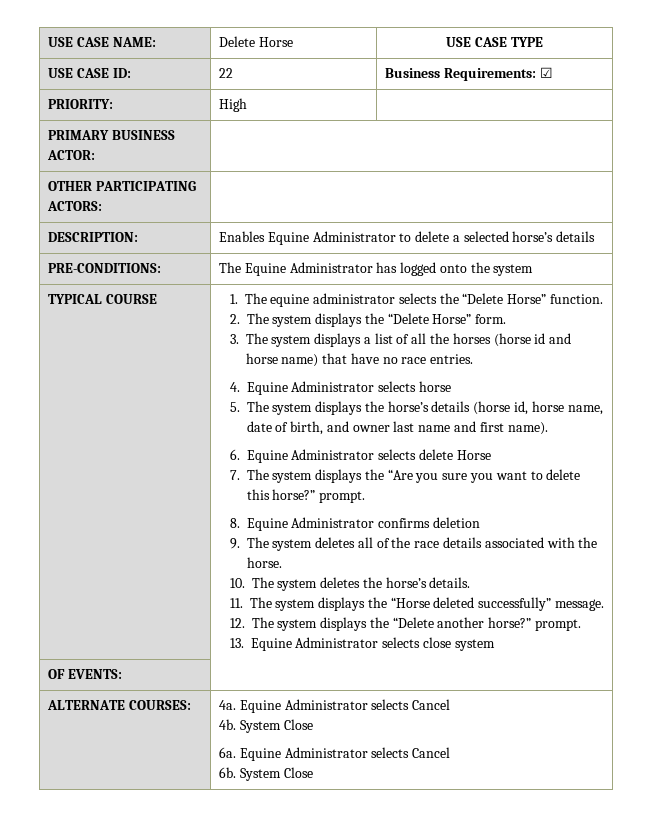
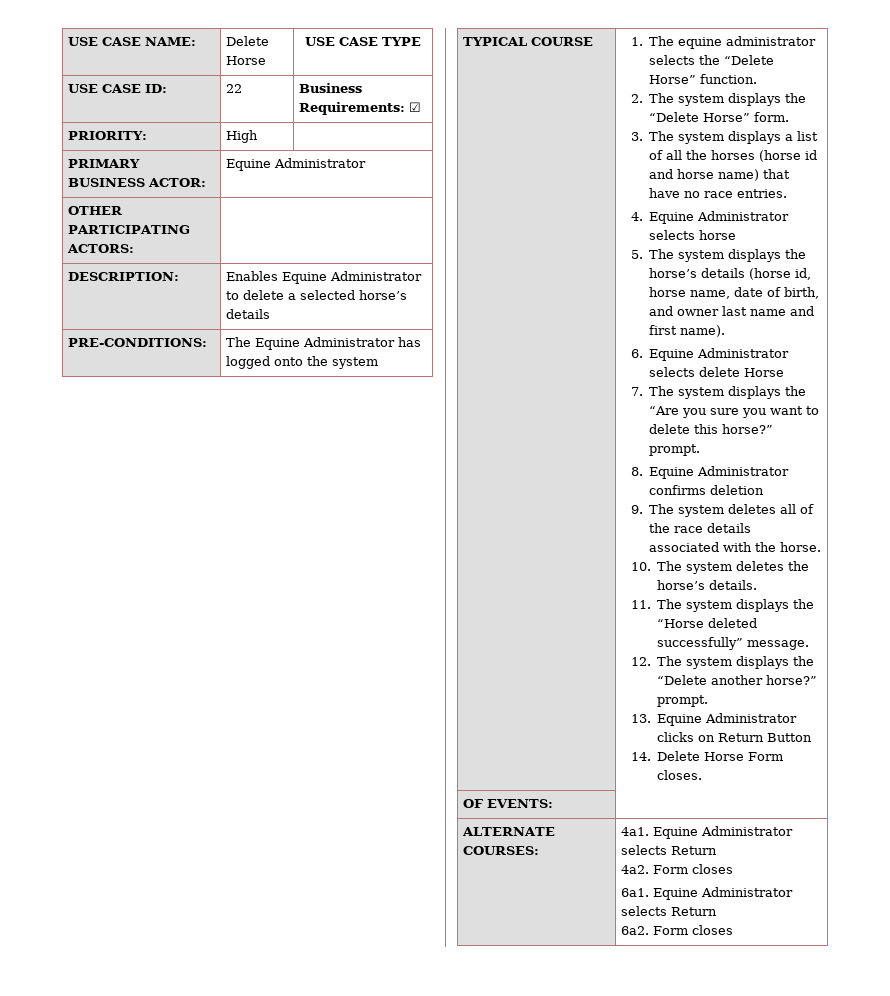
(96, 155) none -> [225,158,366,171] Equine Administrator
[382,637,495,651] selects close system -> [656,732,812,742] [630,751,783,761] [656,770,702,780] clicks on Return Button // 14. Delete Horse Form closes.
[219,699,451,713] [219,719,313,733] [219,747,451,761] [219,767,313,781] 4a. Equine Administrator selects Cancel // 4b. System Close // 6a. Equine Administrator selects Cancel // 6b. System Close -> [620,826,793,839] [620,845,717,855] [620,864,733,874] [620,887,793,900] [620,906,717,916] [620,925,733,935] 4a1. Equine Administrator selects Return // 4a2. Form closes // 6a1. Equine Administrator selects Return // 6a2. Form closes

